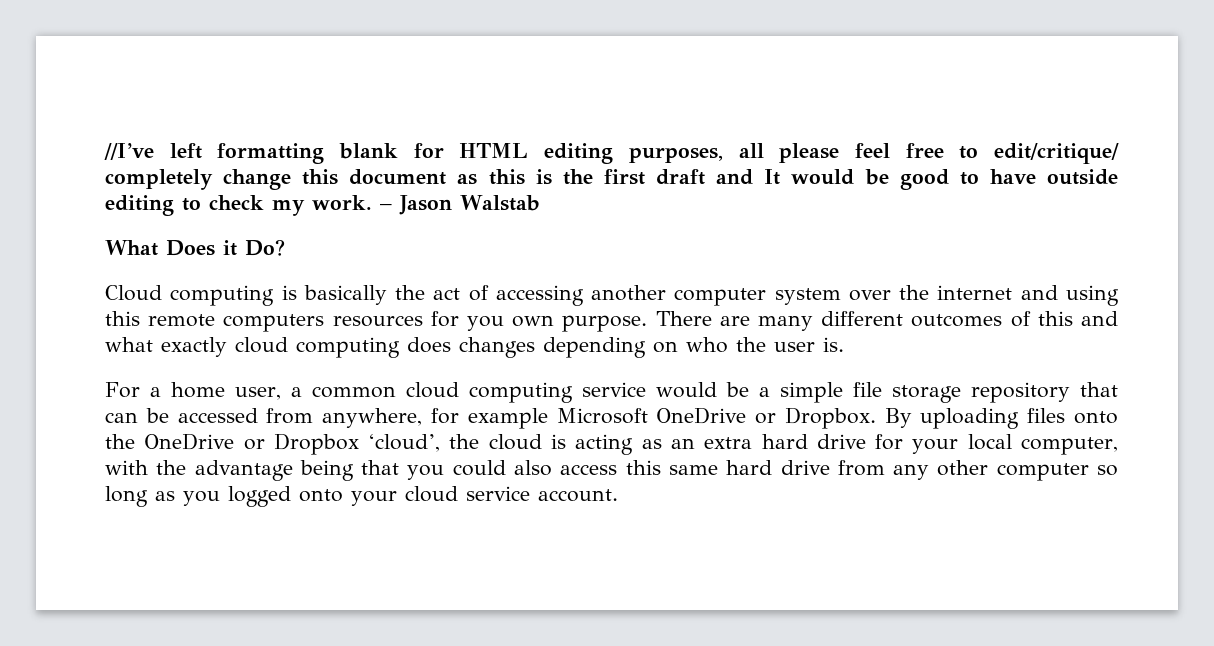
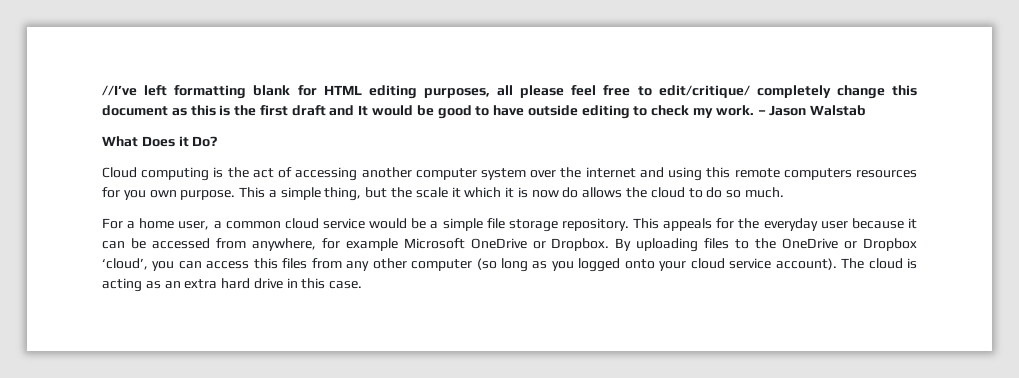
[303,285,387,305] basically -> (224, 172) none
[655,311,1119,331] [105,337,844,358] There are many different outcomes of this and what exactly cloud computing does changes depending on who the user is. -> [239,187,784,201] This a simple thing, but the scale it which it is now do allows the cloud to do so much.
[468,382,573,403] computing -> (319, 223) none
[970,382,1118,403] repository that -> [561,218,917,231] repository. This appeals for the everyday user because it
[1074,411,1119,424] onto -> [735,239,750,249] to
[449,434,480,449] the -> [152,258,865,272] you can access this files from any other computer (so long as you logged onto your cloud service account). The
[875,434,1119,455] [105,460,1118,481] [105,486,618,507] for your local computer, with the advantage being that you could also access this same hard drive from any other computer so long as you logged onto your cloud service account. -> [286,278,363,289] in this case.

